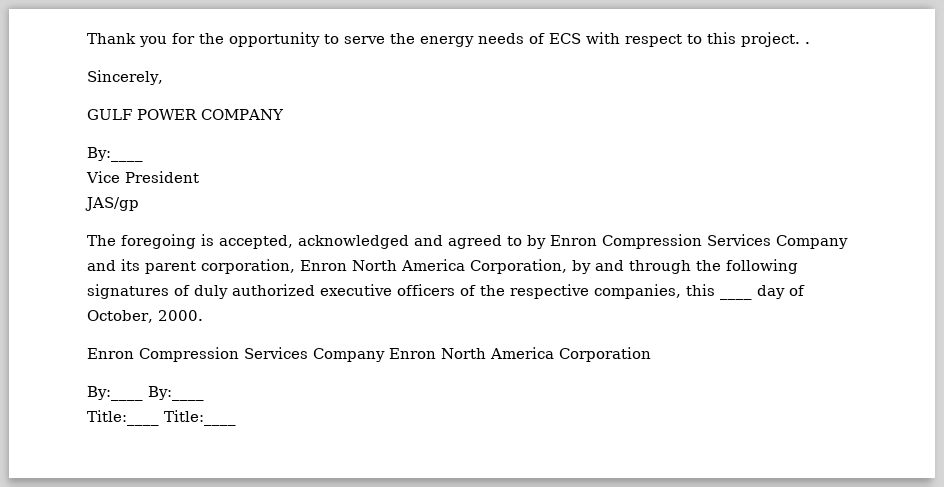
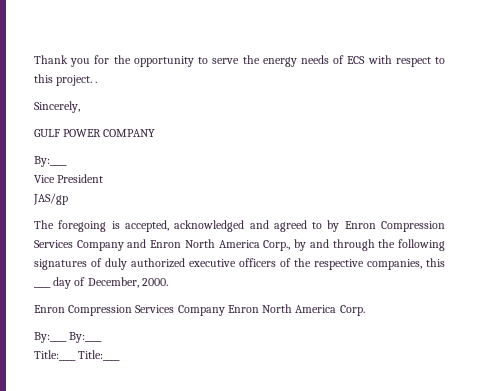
[121,259,567,274] its parent corporation, Enron North America Corporation, -> [150,239,291,251] Enron North America Corp.,
[87,310,153,323] October, -> [87,277,139,288] December,
[559,347,651,362] Corporation -> [339,305,365,316] Corp.

